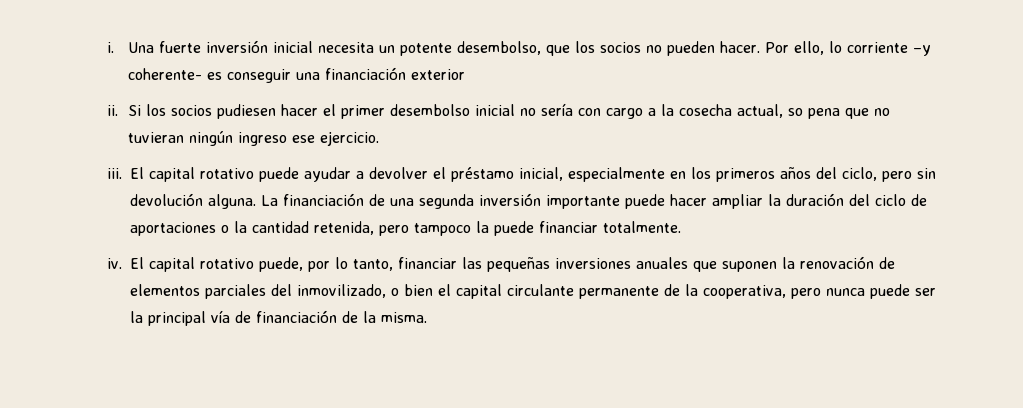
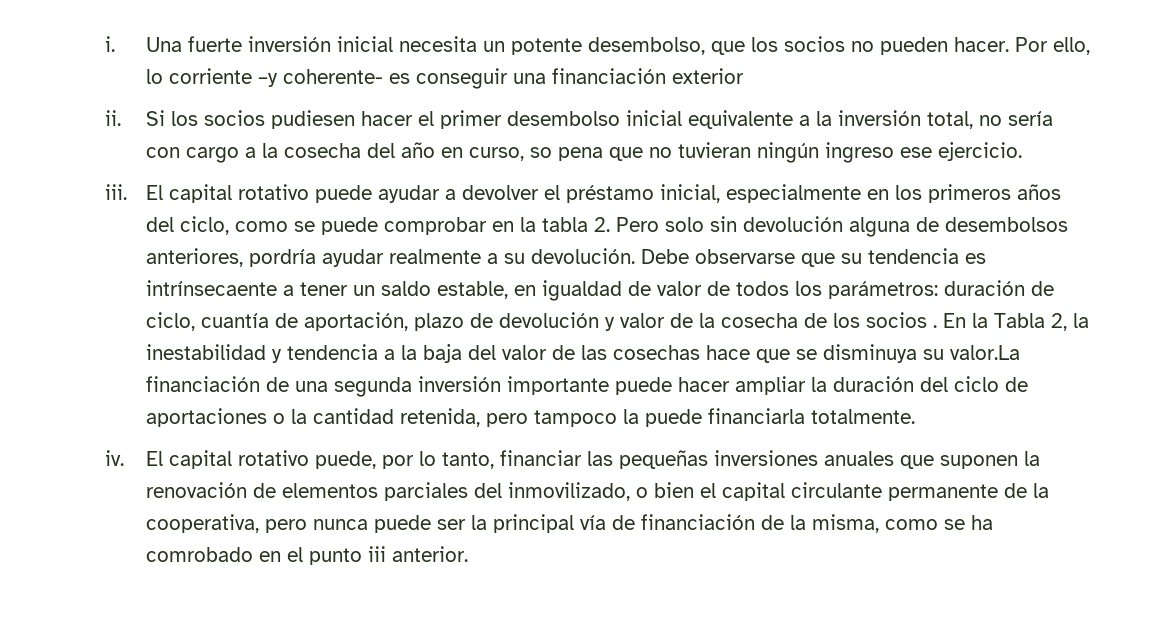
(515, 110) none -> [687,110,973,129] equivalente a la inversión total,
[736,104,783,118] actual, -> [366,142,524,161] del año en curso,
[881,168,936,182] [129,193,278,209] pero sin devolución alguna. La -> [234,216,1068,237] [145,248,986,267] [145,280,1054,301] [145,312,1089,331] [145,344,1020,363] como se puede comprobar en la tabla 2. Pero solo sin devolución alguna de desembolsos anteriores, pordría ayudar realmente a su devolución. Debe observarse que su tendencia es intrínsecaente a tener un saldo estable, en igualdad de valor de todos los parámetros: duración de ciclo, cuantía de aportación, plazo de devolución y valor de la cosecha de los socios . En la Tabla 2, la inestabilidad y tendencia a la baja del valor de las cosechas hace que se disminuya su valor.La
[538,221,598,233] financiar -> [707,408,805,424] financiarla
[380,312,427,323] misma. -> [811,514,993,533] [145,546,468,565] misma, como se ha comrobado en el punto iii anterior.

